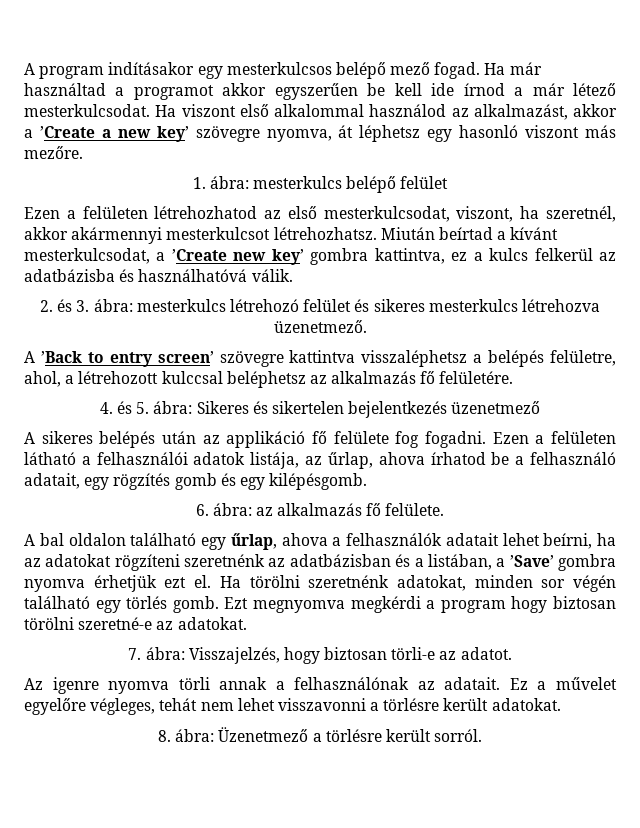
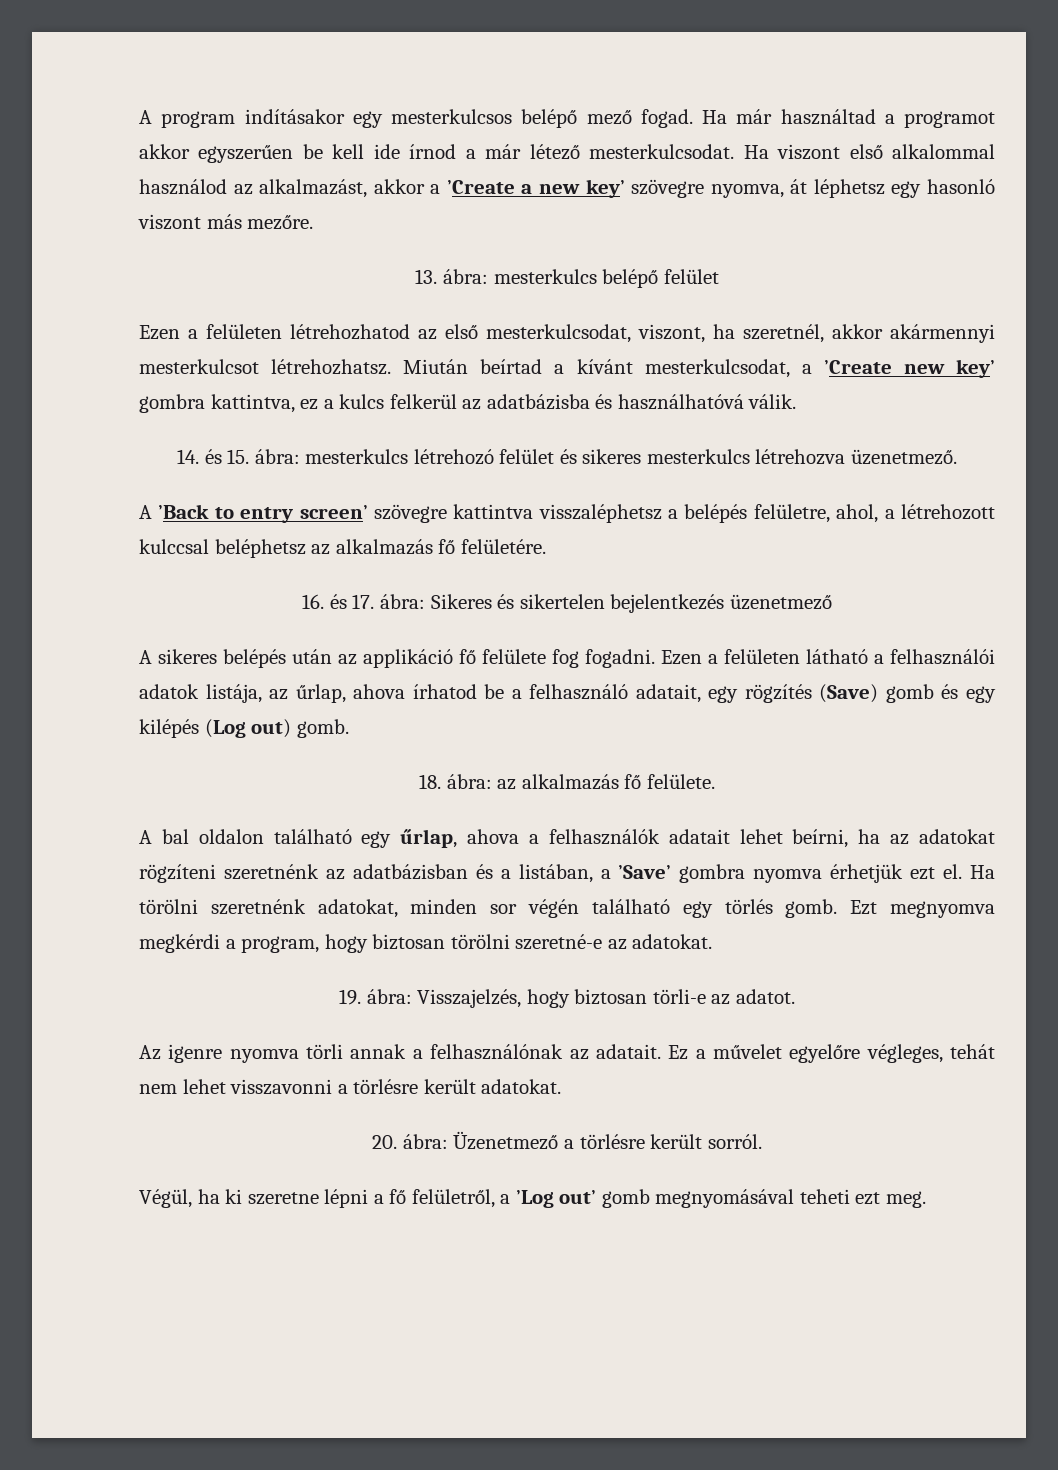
[192,177,206,189] 1. -> [415,269,438,284] 13.
[40,299,90,312] 2. és 3. -> [177,449,250,464] 14. és 15.
[99,401,150,414] 4. és 5. -> [302,594,375,609] 16. és 17.
(171, 481) none -> [819,684,879,703] (Save)
[269,473,368,490] [195,504,209,516] kilépésgomb. // 6. -> [139,719,349,738] [419,774,442,789] kilépés (Log out) gomb. // 18.
[440,600,506,613] program -> [241,936,320,953] program,
[128,648,142,660] 7. -> [339,989,362,1005] 19.
[157,730,171,742] 8. -> [372,1135,398,1149] 20.
(483, 735) none -> [139,1189,927,1208] // Végül, ha ki szeretne lépni a fő felületről, a ’Log out’ gomb megnyomásával teheti ezt meg.

